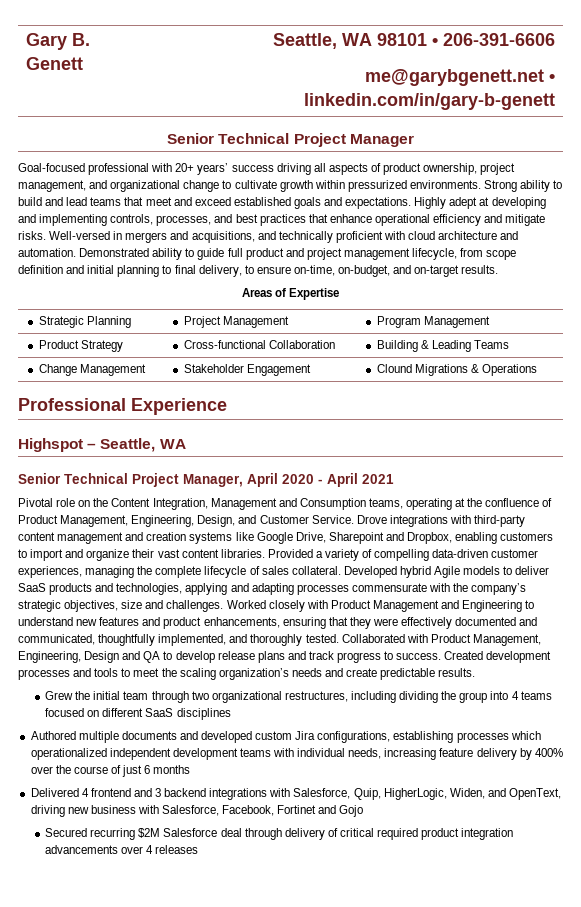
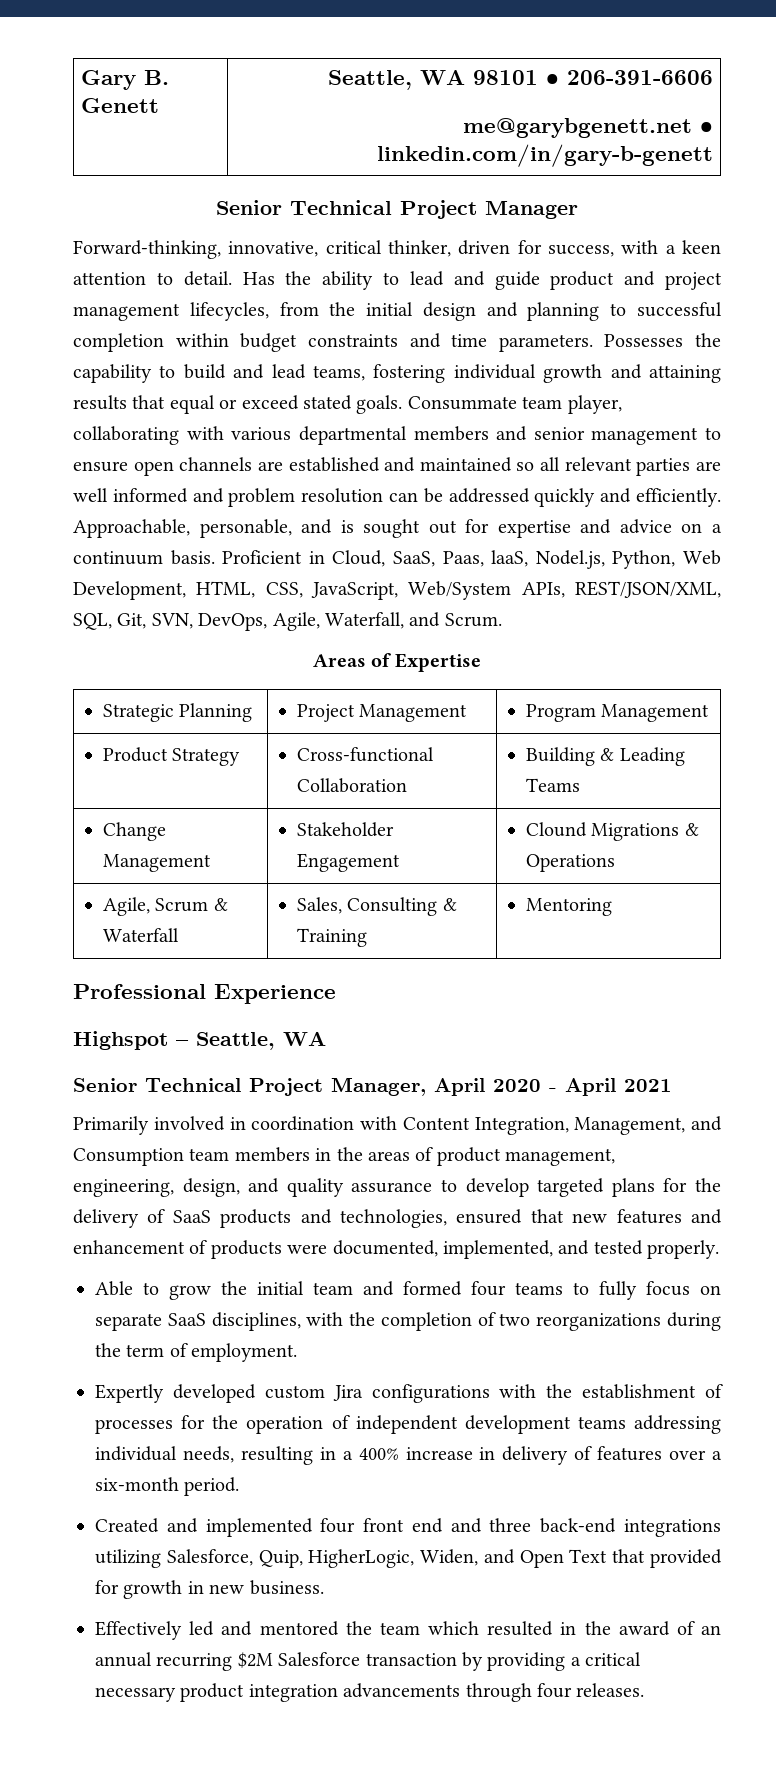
[18,163,516,175] [18,180,563,192] [18,197,546,209] [18,214,546,226] [18,231,519,243] [18,248,517,260] [18,265,499,277] Goal-focused professional with 20+ years’ success driving all aspects of product ownership, project management, and organizational change to cultivate growth within pressurized environments. Strong ability to build and lead teams that meet and exceed established goals and expectations. Highly adept at developing and implementing controls, processes, and best practices that enhance operational efficiency and mitigate risks. Well-versed in mergers and acquisitions, and technically proficient with cloud architecture and automation. Demonstrated ability to guide full product and project management lifecycle, from scope definition and initial planning to final delivery, to ensure on-time, on-budget, and on-target results. -> [73,240,722,259] [73,271,722,290] [73,302,722,321] [73,333,721,352] [73,364,721,383] [73,395,622,414] [73,426,721,445] [73,457,721,476] [73,488,721,507] [73,519,722,538] [73,550,722,569] [73,581,721,600] [73,612,502,631] Forward-thinking, innovative, critical thinker, driven for success, with a keen attention to detail. Has the ability to lead and guide product and project management lifecycles, from the initial design and planning to successful completion within budget constraints and time parameters. Possesses the capability to build and lead teams, fostering individual growth and attaining results that equal or exceed stated goals. Consummate team player, collaborating with various departmental members and senior management to ensure open channels are established and maintained so all relevant parties are well informed and problem resolution can be addressed quickly and efficiently. Approachable, personable, and is sought out for expertise and advice on a continuum basis. Proficient in Cloud, SaaS, Paas, laaS, Nodel.js, Python, Web Development, HTML, CSS, JavaScript, Web/System APIs, REST/JSON/XML, SQL, Git, SVN, DevOps, Agile, Waterfall, and Scrum.
(537, 370) none -> [103,897,228,916] [103,928,180,942] [297,897,457,916] [297,928,368,947] [526,898,613,916] // Agile, Scrum & Waterfall | Sales, Consulting & Training | Mentoring
[18,498,109,507] Pivotal role on the -> [73,1116,397,1135] Primarily involved in coordination with
[210,498,277,510] Management -> [574,1117,686,1135] Management,
[368,498,553,510] [18,515,526,527] [18,532,554,544] [18,549,539,561] [18,566,550,578] [18,583,527,595] [18,600,535,612] [18,617,538,629] [18,634,541,646] [18,651,552,663] [18,668,476,680] [45,691,552,703] [45,708,231,720] [30,731,541,743] [30,748,107,760] teams, operating at the confluence of Product Management, Engineering, Design, and Customer Service. Drove integrations with third-party content management and creation systems like Google Drive, Sharepoint and Dropbox, enabling customers to import and organize their vast content libraries. Provided a variety of compelling data-driven customer experiences, managing the complete lifecycle of sales collateral. Developed hybrid Agile models to deliver SaaS products and technologies, applying and adapting processes commensurate with the company’s strategic objectives, size and challenges. Worked closely with Product Management and Engineering to understand new features and product enhancements, ensuring that they were effectively documented and communicated, thoughtfully implemented, and thoroughly tested. Collaborated with Product Management, Engineering, Design and QA to develop release plans and track progress to success. Created development processes and tools to meet the scaling organization’s needs and create predictable results. // Grew the initial team through two organizational restructures, including dividing the group into 4 teams focused on different SaaS disciplines // Authored multiple documents and developed custom Jira configurations, establishing processes which operationalized -> [189,1147,616,1166] [73,1178,722,1197] [73,1209,722,1228] [73,1240,720,1259] [95,1281,721,1300] [95,1312,721,1331] [95,1343,298,1362] [95,1384,723,1403] [95,1415,350,1434] team members in the areas of product management, engineering, design, and quality assurance to develop targeted plans for the delivery of SaaS products and technologies, ensured that new features and enhancement of products were documented, implemented, and tested properly. // Able to grow the initial team and formed four teams to fully focus on separate SaaS disciplines, with the completion of two reorganizations during the term of employment. // Expertly developed custom Jira configurations with the establishment of processes for the operation of
[273,748,295,757] with -> [634,1415,721,1434] addressing
[384,748,563,760] [30,765,191,777] [30,788,291,800] increasing feature delivery by 400% over the course of just 6 months // Delivered 4 frontend and 3 backend integrations with -> [240,1446,722,1465] [95,1477,240,1496] [95,1518,721,1537] [95,1549,161,1568] resulting in a 400% increase in delivery of features over a six-month period. // Created and implemented four front end and three back-end integrations utilizing
[509,788,562,800] [30,805,364,817] [45,828,514,840] [45,845,199,854] OpenText, driving new business with Salesforce, Facebook, Fortinet and Gojo // Secured recurring $2M Salesforce deal through delivery of critical required product integration advancements over 4 releases -> [519,1549,722,1568] [95,1580,324,1599] [95,1621,722,1640] [95,1652,642,1671] [95,1683,645,1702] Open Text that provided for growth in new business. // Effectively led and mentored the team which resulted in the award of an annual recurring $2M Salesforce transaction by providing a critical necessary product integration advancements through four releases.

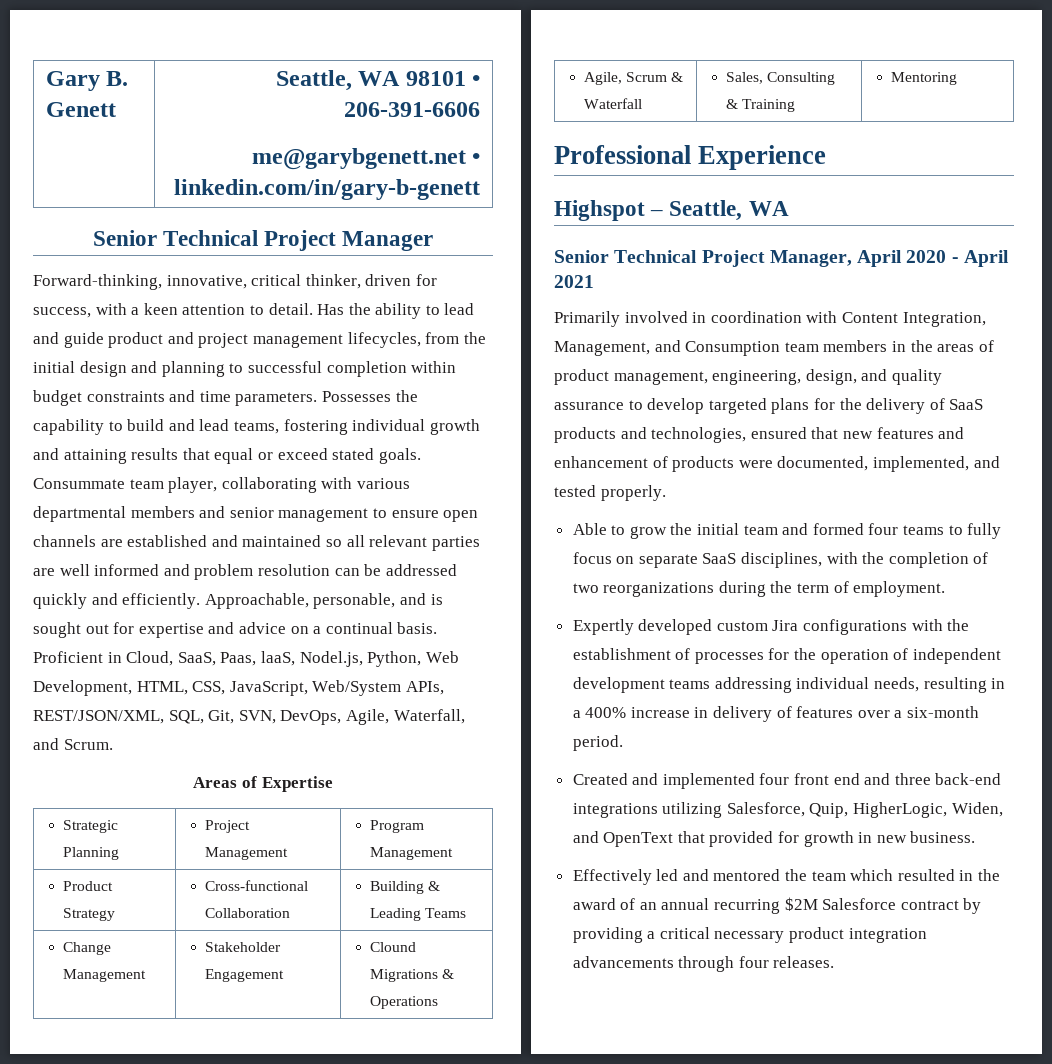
[73,551,163,565] continuum -> [325,622,393,634] continual
[519,1549,608,1568] Open Text -> [603,832,674,847] OpenText
[365,1653,457,1666] transaction -> [900,900,959,910] contract

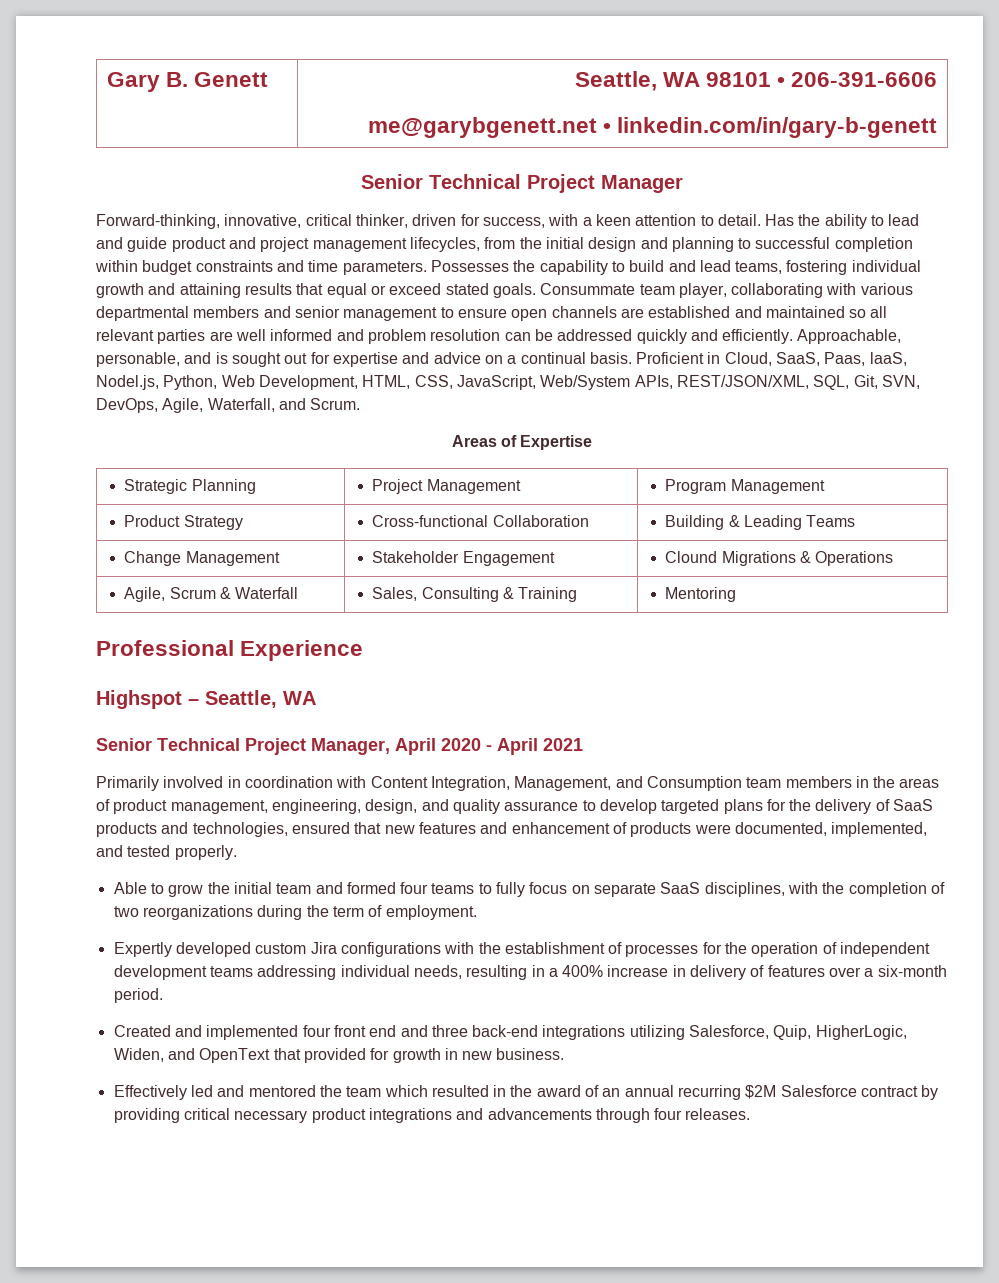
[647,931,656,939] a -> (180, 1115) none
[848,928,927,943] integration -> [368,1108,484,1123] integrations and

